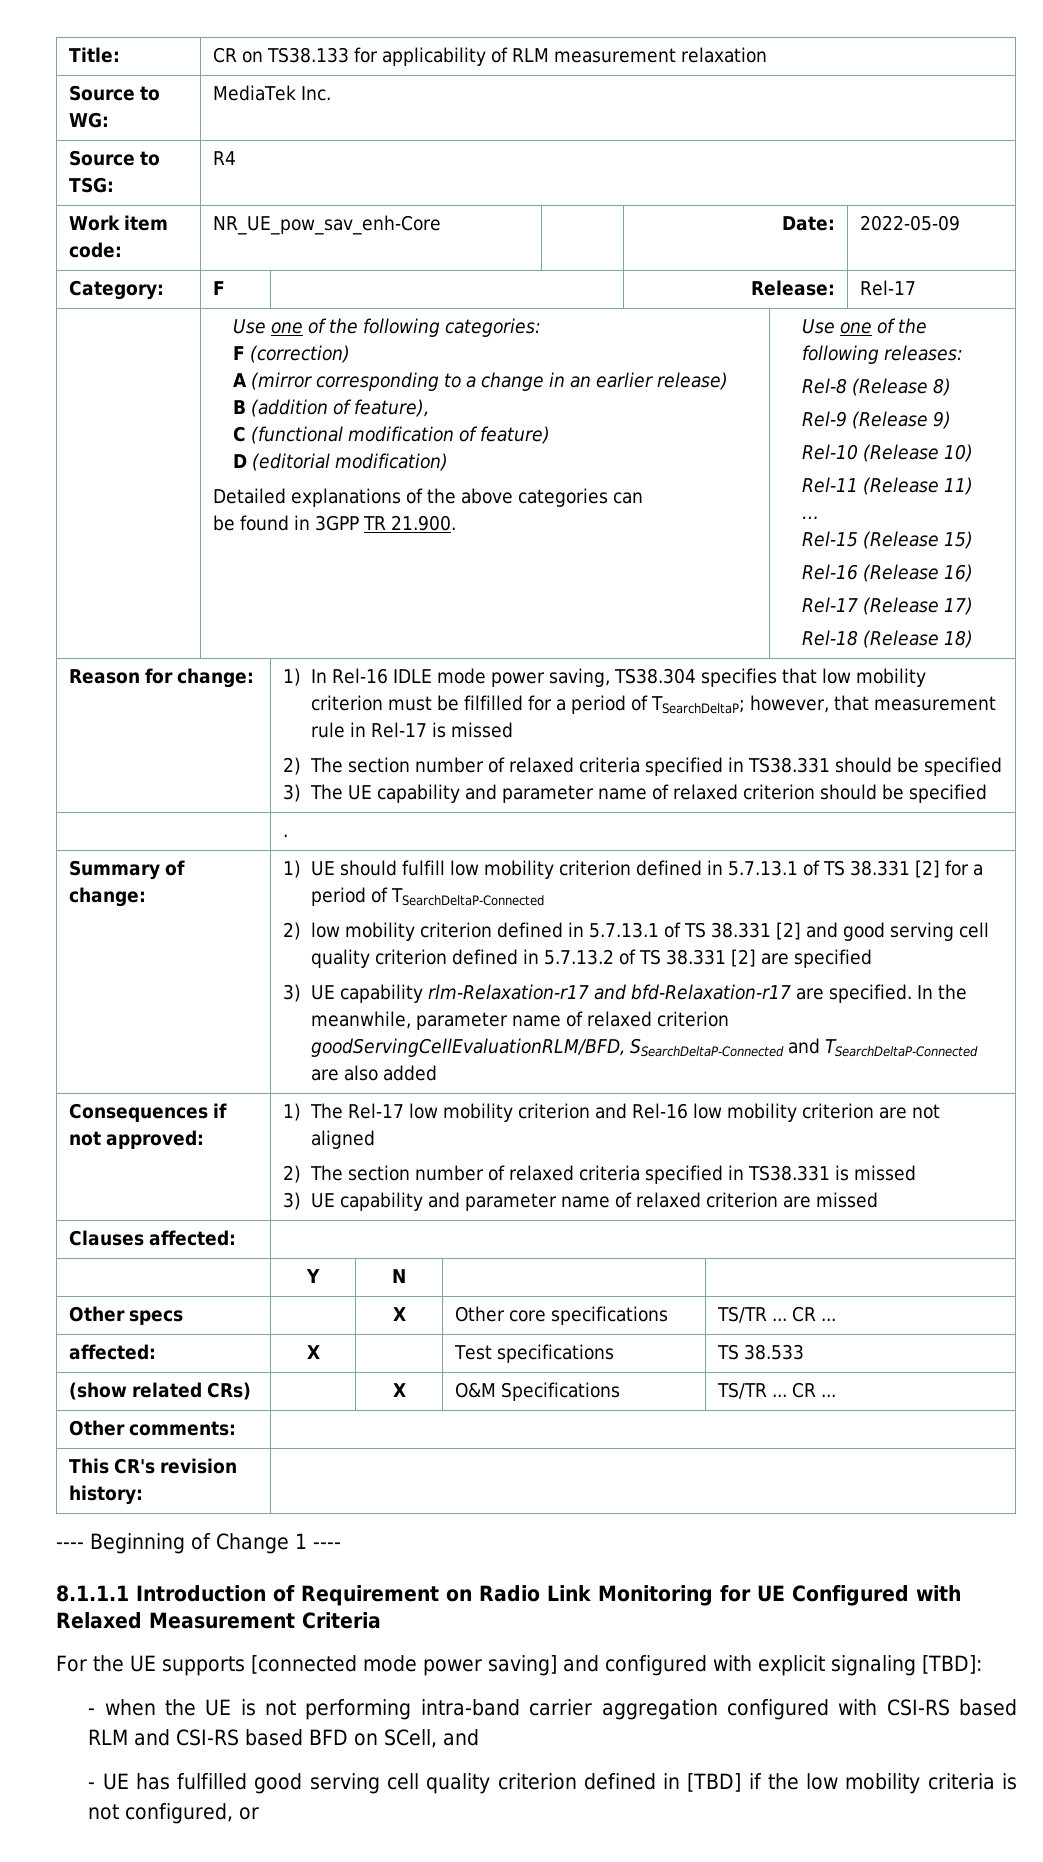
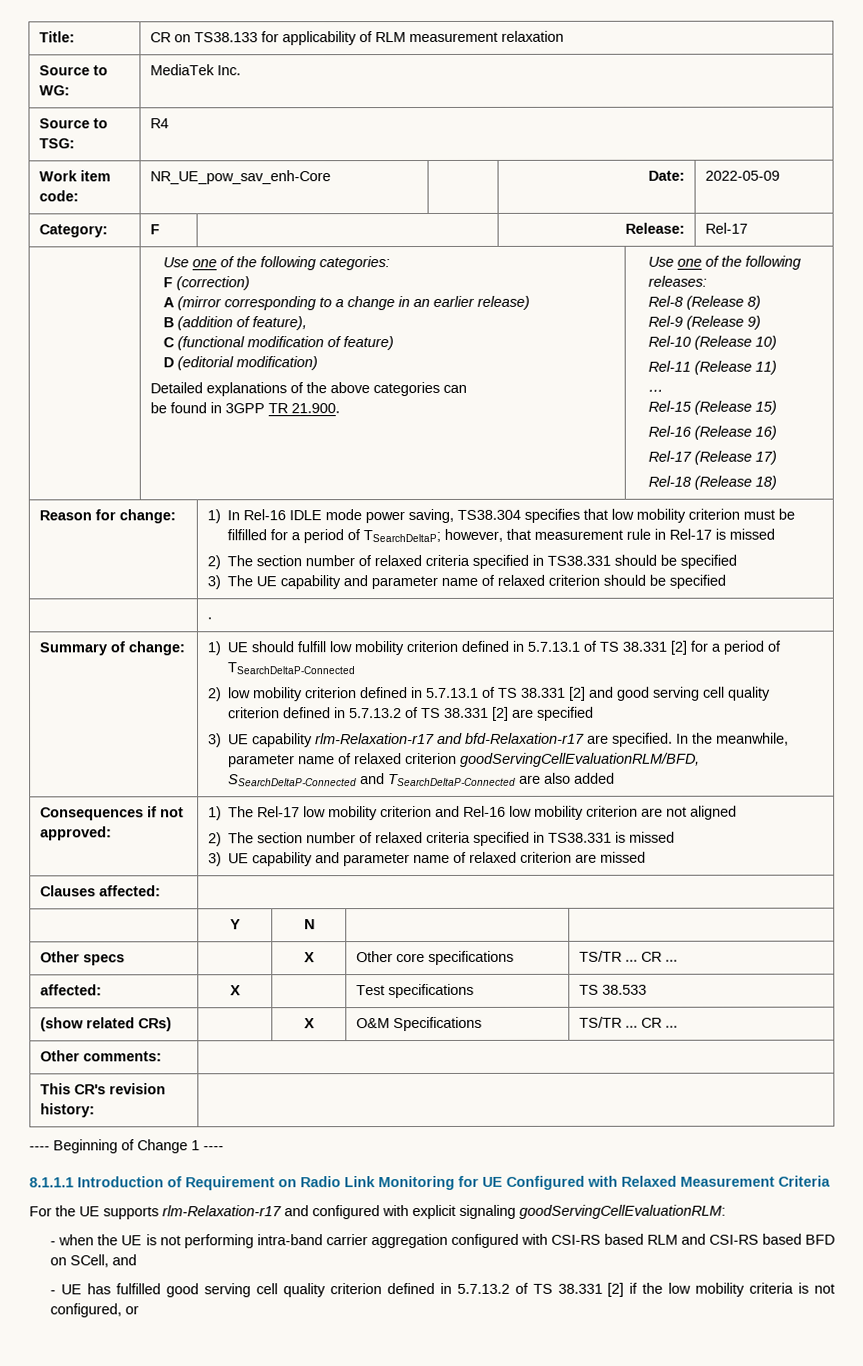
[250,1655,557,1676] [connected mode power saving] -> [162,1205,282,1217] rlm-Relaxation-r17
[921,1655,982,1674] [TBD]: -> [519,1204,726,1219] goodServingCellEvaluationRLM:
[687,1773,742,1792] [TBD] -> [456,1282,625,1297] 5.7.13.2 of TS 38.331 [2]

